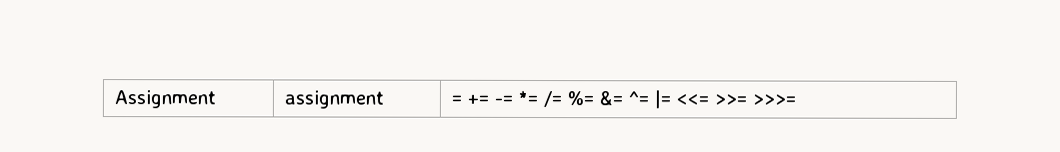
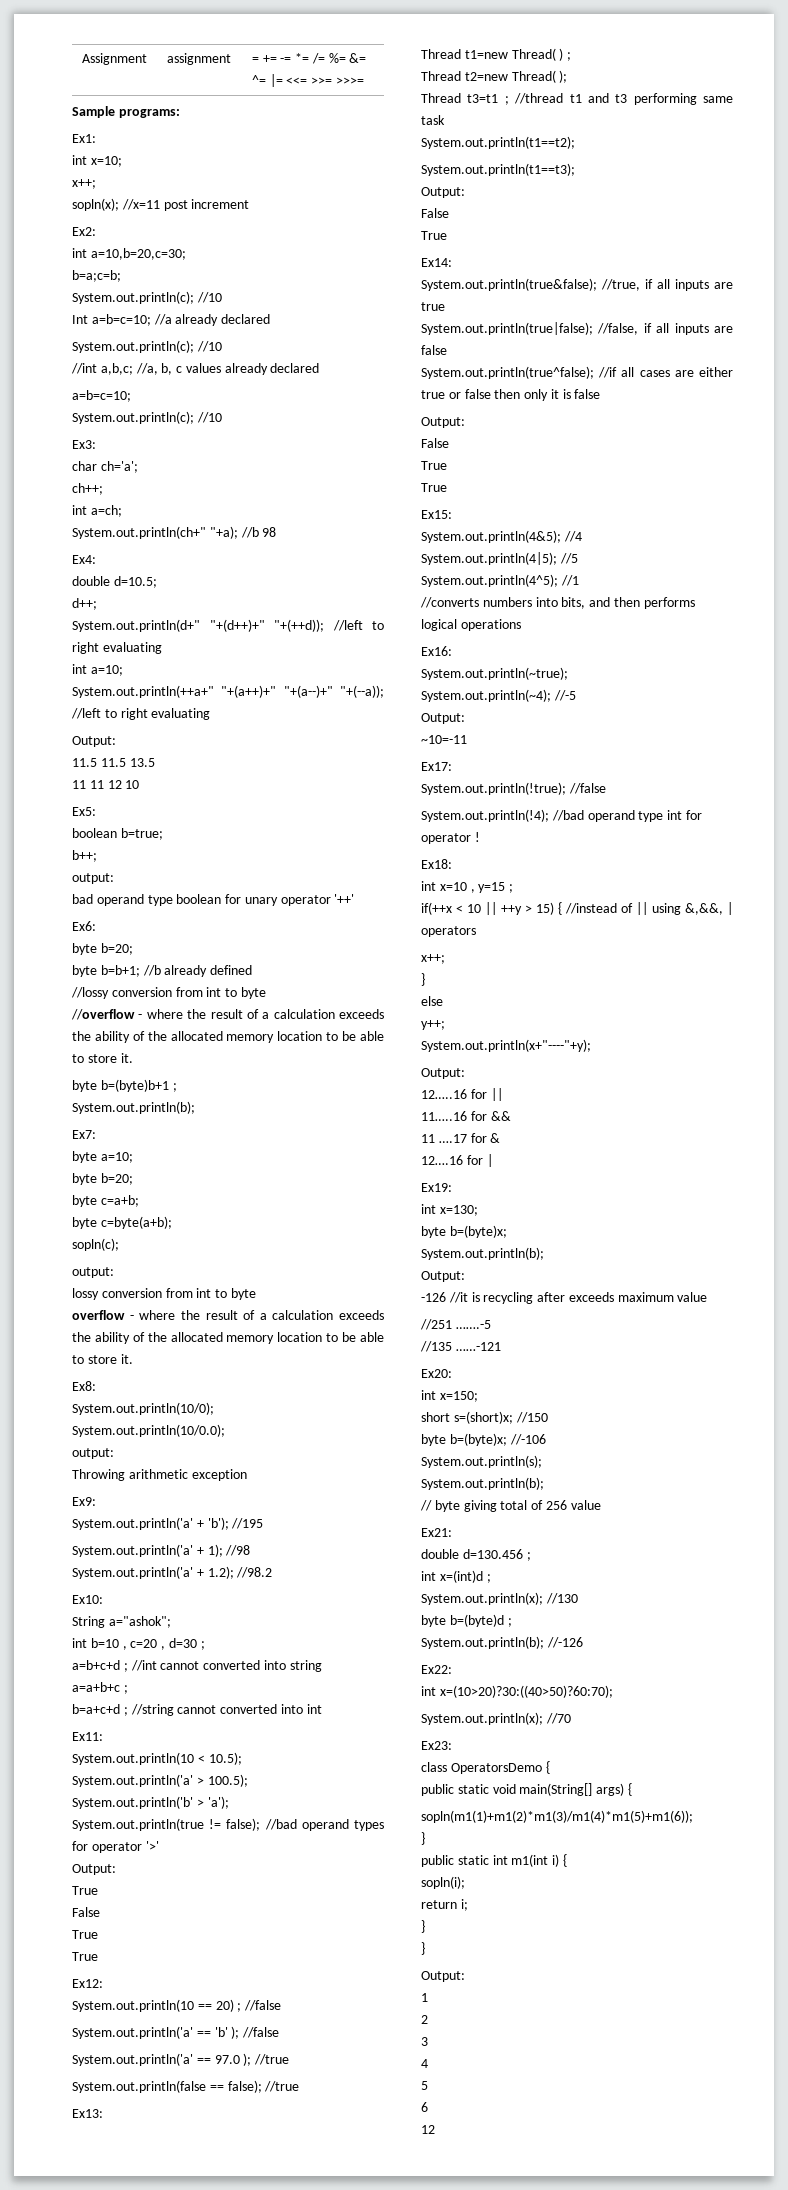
(797, 100) none -> [72,106,180,118] [72,134,96,143] [72,155,122,167] [72,179,96,189] [72,198,250,211] [72,227,96,236] [72,248,186,260] [72,270,121,282] [72,291,222,304] [72,314,271,326] [72,340,222,353] [71,363,320,375] [72,390,131,402] [72,411,222,424] [72,440,96,449] [72,461,138,473] [72,483,103,495] [72,505,122,517] [72,526,277,539] [72,555,96,564] [72,576,157,588] [72,598,97,610] [72,619,384,632] [72,642,162,654] [72,664,123,676] [72,685,384,698] [71,708,211,720] [72,736,116,747] [72,758,155,767] [72,780,140,789] [72,807,96,816] [72,828,163,840] [72,850,97,862] [72,873,114,884] [72,894,355,906] [72,921,96,931] [72,943,133,955] [72,965,253,977] [71,987,266,999] [71,1009,384,1020] [72,1031,384,1043] [72,1053,133,1063] [72,1079,177,1092] [72,1101,195,1114] [72,1130,96,1139] [72,1151,133,1163] [72,1173,133,1185] [72,1195,139,1207] [72,1216,172,1229] [72,1238,119,1251] [72,1267,114,1278] [72,1288,256,1300] [72,1310,384,1320] [72,1332,384,1344] [72,1354,133,1364] [72,1381,96,1391] [72,1402,214,1415] [72,1424,225,1437] [72,1448,114,1459] [72,1469,247,1481] [72,1497,96,1506] [72,1517,264,1530] [72,1544,251,1557] [72,1566,273,1579] [72,1595,103,1604] [72,1616,171,1628] [72,1638,205,1650] [72,1660,322,1672] [72,1682,128,1694] [72,1704,322,1716] [72,1732,103,1741] [72,1752,242,1765] [72,1774,248,1787] [72,1796,229,1809] [72,1818,385,1831] [72,1841,159,1853] [72,1864,116,1875] [72,1886,98,1895] [72,1907,100,1917] [72,1930,98,1939] [72,1952,98,1961] [72,1979,103,1988] [72,1999,282,2012] [72,2026,280,2039] [72,2053,290,2066] [72,2080,300,2093] [72,2109,103,2118] [421,48,572,61] [421,70,568,83] [421,93,733,105] [421,115,445,125] [421,136,575,149] [421,163,575,176] [421,187,465,198] [421,208,449,218] [421,231,447,240] [421,258,452,267] [421,278,733,291] [421,302,445,311] [421,322,733,335] [421,345,447,355] [421,366,733,379] [421,389,601,401] [421,417,465,428] [421,438,449,448] [421,461,447,470] [421,483,447,492] [421,510,452,519] [421,530,582,543] [421,552,578,565] [421,574,579,587] [420,597,695,609] [421,619,521,631] [421,646,452,656] [421,667,568,680] [421,689,576,702] [421,713,465,724] [421,735,467,744] [421,762,452,771] [421,782,606,795] [421,809,702,822] [421,832,480,844] [421,859,452,869] [421,881,514,893] [421,902,733,915] [421,926,476,937] [421,954,445,964] [421,973,425,986] [421,996,443,1006] [421,1020,445,1030] [421,1039,591,1052] [421,1068,465,1079] [421,1088,503,1101] [421,1111,511,1121] [421,1133,501,1143] [421,1154,493,1167] [421,1183,452,1192] [421,1204,478,1216] [421,1225,507,1238] [421,1247,544,1260] [421,1271,465,1282] [421,1292,708,1304] [420,1319,491,1330] [420,1341,501,1352] [421,1369,452,1378] [421,1390,478,1402] [421,1411,548,1424] [421,1433,546,1446] [421,1455,542,1468] [421,1477,544,1490] [420,1500,601,1512] [421,1528,452,1537] [421,1549,531,1561] [421,1570,491,1583] [421,1592,578,1605] [421,1614,512,1627] [421,1636,583,1649] [421,1665,452,1674] [421,1685,613,1698] [421,1712,571,1725] [421,1741,452,1750] [421,1761,550,1774] [421,1783,632,1796] [421,1810,693,1823] [421,1832,425,1845] [421,1854,567,1867] [421,1876,465,1889] [421,1899,468,1911] [421,1920,425,1933] [421,1942,425,1955] [421,1971,465,1982] [421,1993,428,2002] [421,2015,428,2024] [421,2037,428,2046] [421,2059,428,2068] [421,2081,428,2090] [421,2102,428,2112] [421,2125,435,2134] // Sample programs: // Ex1: // int x=10; // x++; // sopln(x); //x=11 post increment // Ex2: // int a=10,b=20,c=30; // b=a;c=b; // System.out.println(c); //10 // Int a=b=c=10; //a already declared // System.out.println(c); //10 // //int a,b,c; //a, b, c values already declared // a=b=c=10; // System.out.println(c); //10 // Ex3: // char ch='a'; // ch++; // int a=ch; // System.out.println(ch+" "+a); //b 98 // Ex4: // double d=10.5; // d++; // System.out.println(d+" "+(d++)+" "+(++d)); //left to right evaluating // int a=10; // System.out.println(++a+" "+(a++)+" "+(a--)+" "+(--a)); //left to right evaluating // Output: // 11.5 11.5 13.5 // 11 11 12 10 // Ex5: // boolean b=true; // b++; // output: // bad operand type boolean for unary operator '++' // Ex6: // byte b=20; // byte b=b+1; //b already defined // //lossy conversion from int to byte // //overflow - where the result of a calculation exceeds the ability of the allocated memory location to be able to store it. // byte b=(byte)b+1 ; // System.out.println(b); // Ex7: // byte a=10; // byte b=20; // byte c=a+b; // byte c=byte(a+b); // sopln(c); // output: // lossy conversion from int to byte // overflow - where the result of a calculation exceeds the ability of the allocated memory location to be able to store it. // Ex8: // System.out.println(10/0); // System.out.println(10/0.0); // output: // Throwing arithmetic exception // Ex9: // System.out.println('a' + 'b'); //195 // System.out.println('a' + 1); //98 // System.out.println('a' + 1.2); //98.2 // Ex10: // String a="ashok"; // int b=10 , c=20 , d=30 ; // a=b+c+d ; //int cannot converted into string // a=a+b+c ; // b=a+c+d ; //string cannot converted into int // Ex11: // System.out.println(10 < 10.5); // System.out.println('a' > 100.5); // System.out.println('b' > 'a'); // System.out.println(true != false); //bad operand types for operator '>' // Output: // True // False // True // True // Ex12: // System.out.println(10 == 20) ; //false // System.out.println('a' == 'b' ); //false // System.out.println('a' == 97.0 ); //true // System.out.println(false == false); //true // Ex13: // Thread t1=new Thread( ) ; // Thread t2=new Thread( ); // Thread t3=t1 ; //thread t1 and t3 performing same task // System.out.println(t1==t2); // System.out.println(t1==t3); // Output: // False // True // Ex14: // System.out.println(true&false); //true, if all inputs are true // System.out.println(true|false); //false, if all inputs are false // System.out.println(true^false); //if all cases are either true or false then only it is false // Output: // False // True // True // Ex15: // System.out.println(4&5); //4 // System.out.println(4|5); //5 // System.out.println(4^5); //1 // //converts numbers into bits, and then performs logical operations // Ex16: // System.out.println(~true); // System.out.println(~4); //-5 // Output: // ~10=-11 // Ex17: // System.out.println(!true); //false // System.out.println(!4); //bad operand type int for operator ! // Ex18: // int x=10 , y=15 ; // if(++x < 10 || ++y > 15) { //instead of || using &,&&, | operators // x++; // } // else // y++; // System.out.println(x+"----"+y); // Output: // 12…..16 for || // 11…..16 for && // 11 ….17 for & // 12….16 for | // Ex19: // int x=130; // byte b=(byte)x; // System.out.println(b); // Output: // -126 //it is recycling after exceeds maximum value // //251 …….-5 // //135 ……-121 // Ex20: // int x=150; // short s=(short)x; //150 // byte b=(byte)x; //-106 // System.out.println(s); // System.out.println(b); // // byte giving total of 256 value // Ex21: // double d=130.456 ; // int x=(int)d ; // System.out.println(x); //130 // byte b=(byte)d ; // System.out.println(b); //-126 // Ex22: // int x=(10>20)?30:((40>50)?60:70); // System.out.println(x); //70 // Ex23: // class OperatorsDemo { // public static void main(String[] args) { // sopln(m1(1)+m1(2)*m1(3)/m1(4)*m1(5)+m1(6)); // } // public static int m1(int i) { // sopln(i); // return i; // } // } // Output: // 1 // 2 // 3 // 4 // 5 // 6 // 12

